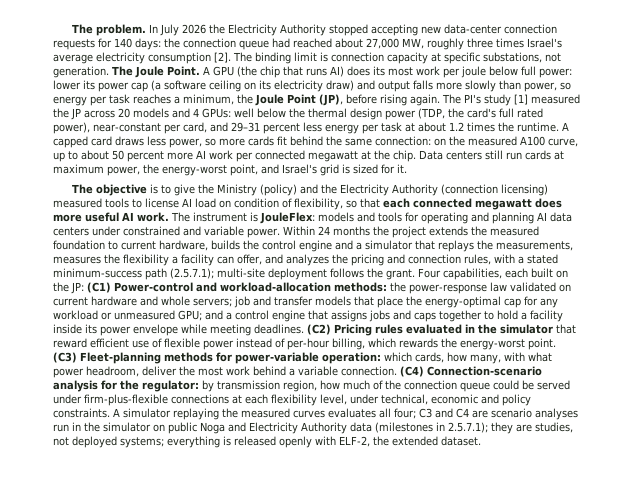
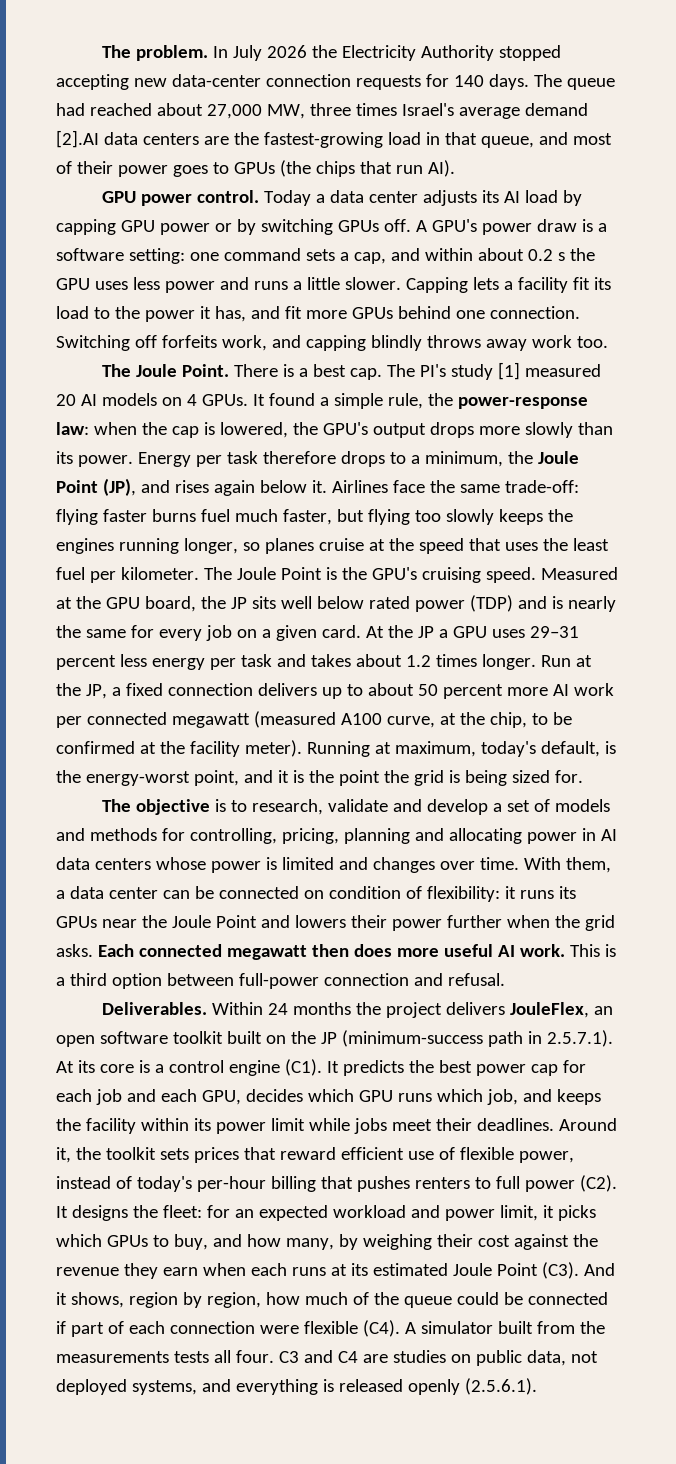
[135,38,236,50] days: the connection -> [488,74,562,90] days. The
[427,38,464,50] roughly -> (305, 111) none
[96,52,561,64] [53,66,572,78] [53,80,571,92] [53,94,171,106] electricity consumption [2]. The binding limit is connection capacity at specific substations, not generation. The Joule Point. A GPU (the chip that runs AI) does its most work per joule below full power: lower its power cap (a software ceiling on its electricity draw) and output falls more slowly than power, so energy per task reaches -> [524,103,588,116] [56,130,612,148] [56,160,455,177] [101,190,582,206] [56,219,607,235] [56,248,595,264] [56,277,611,293] [56,306,580,322] [56,335,608,351] [101,362,601,380] [56,393,588,409] [56,422,613,438] [56,451,406,467] demand [2].AI data centers are the fastest-growing load in that queue, and most of their power goes to GPUs (the chips that run AI). // GPU power control. Today a data center adjusts its AI load by capping GPU power or by switching GPUs off. A GPU's power draw is a software setting: one command sets a cap, and within about 0.2 s the GPU uses less power and runs a little slower. Capping lets a facility fit its load to the power it has, and fit more GPUs behind one connection. Switching off forfeits work, and capping blindly throws away work too. // The Joule Point. There is a best cap. The PI's study [1] measured 20 AI models on 4 GPUs. It found a simple rule, the power-response law: when the cap is lowered, the GPU's output drops more slowly than its power. Energy per task therefore drops to
[346,94,580,106] [53,108,543,120] [53,122,228,134] before rising again. The PI's study [1] measured the JP across 20 models and 4 GPUs: well below the thermal design power (TDP, the card's full rated power), near-constant per card, and -> [140,480,579,496] [56,509,573,525] [56,538,609,554] [56,567,618,583] [56,595,616,612] [56,625,525,641] and rises again below it. Airlines face the same trade-off: flying faster burns fuel much faster, but flying too slowly keeps the engines running longer, so planes cruise at the speed that uses the least fuel per kilometer. The Joule Point is the GPU's cruising speed. Measured at the GPU board, the JP sits well below rated power (TDP) and is nearly the same for every job on a given card. At the JP a GPU uses
[405,123,415,132] at -> [276,654,351,667] and takes
[498,122,569,132] [53,136,578,148] the runtime. A capped card draws less power, so more cards fit behind the same connection: on the measured A100 curve, -> [481,654,592,670] [56,683,317,699] longer. Run at the JP, a fixed connection delivers
[361,150,564,162] [53,164,407,176] [71,184,548,196] [53,198,532,210] at the chip. Data centers still run cards at maximum power, the energy-worst point, and Israel's grid is sized for it. // The objective is to give the Ministry (policy) and the Electricity Authority (connection licensing) measured tools to license AI load on condition of flexibility, so that each connected megawatt -> [253,711,572,728] [56,740,616,757] [56,770,583,786] [101,799,610,815] [56,828,617,844] [56,857,611,873] [56,886,576,902] [56,915,615,931] [56,944,349,960] (measured A100 curve, at the chip, to be confirmed at the facility meter). Running at maximum, today's default, is the energy-worst point, and it is the point the grid is being sized for. // The objective is to research, validate and develop a set of models and methods for controlling, pricing, planning and allocating power in AI data centers whose power is limited and changes over time. With them, a data center can be connected on condition of flexibility: it runs its GPUs near the Joule Point and lowers their power further when the grid asks. Each connected megawatt then
[171,212,572,224] [53,226,280,238] The instrument is JouleFlex: models and tools for operating and planning AI data centers under constrained and variable power. -> [569,944,616,957] [56,973,505,989] [101,1002,207,1015] This is a third option between full-power connection and refusal. // Deliverables.
[429,226,539,236] [53,240,573,252] [53,254,558,266] [53,268,568,280] [53,282,571,294] [53,296,558,308] [53,310,563,322] [53,324,553,336] extends the measured foundation to current hardware, builds the control engine and a simulator that replays the measurements, measures the flexibility a facility can offer, and analyzes the pricing and connection rules, with a stated minimum-success path (2.5.7.1); multi-site deployment follows the grant. Four capabilities, each built on the JP: (C1) Power-control and workload-allocation methods: the power-response law validated on current hardware and whole servers; job and transfer models that place the energy-optimal cap for any workload or unmeasured GPU; and a control engine that assigns jobs and caps together to hold a facility inside its power envelope while meeting deadlines. (C2) Pricing rules evaluated in the simulator -> [445,1002,613,1018] [56,1030,613,1047] [56,1059,586,1076] [56,1089,601,1105] [56,1118,617,1134] [56,1147,239,1163] delivers JouleFlex, an open software toolkit built on the JP (minimum-success path in 2.5.7.1). At its core is a control engine (C1). It predicts the best power cap for each job and each GPU, decides which GPU runs which job, and keeps the facility within its power limit while jobs meet their deadlines. Around it, the toolkit sets prices
[203,340,234,350] power -> [518,1151,574,1163] power,
[287,338,556,350] [53,352,552,364] [53,366,542,378] [53,380,280,392] per-hour billing, which rewards the energy-worst point. (C3) Fleet-planning methods for power-variable operation: which cards, how many, with what power headroom, deliver the most work behind a variable connection. (C4) Connection-scenario analysis for the regulator: by transmission -> [136,1175,617,1192] [56,1205,596,1221] [56,1234,598,1250] [56,1262,615,1279] [56,1292,202,1308] today's per-hour billing that pushes renters to full power (C2). It designs the fleet: for an expected workload and power limit, it picks which GPUs to buy, and how many, by weighing their cost against the revenue they earn when each runs at its estimated Joule Point (C3). And it shows, region by
[404,380,457,390] connection -> (399, 1298) none
[537,380,570,390] [53,394,531,406] [53,408,578,420] [53,422,573,434] [53,436,481,448] served under firm-plus-flexible connections at each flexibility level, under technical, economic and policy constraints. A simulator replaying the measured curves evaluates all four; C3 and C4 are scenario analyses run in the simulator on public Noga and Electricity Authority data (milestones in 2.5.7.1); they are studies, not deployed systems; everything is released openly with ELF-2, the extended dataset. -> [527,1292,608,1305] [56,1320,605,1337] [56,1350,598,1366] [56,1378,537,1395] connected if part of each connection were flexible (C4). A simulator built from the measurements tests all four. C3 and C4 are studies on public data, not deployed systems, and everything is released openly (2.5.6.1).

